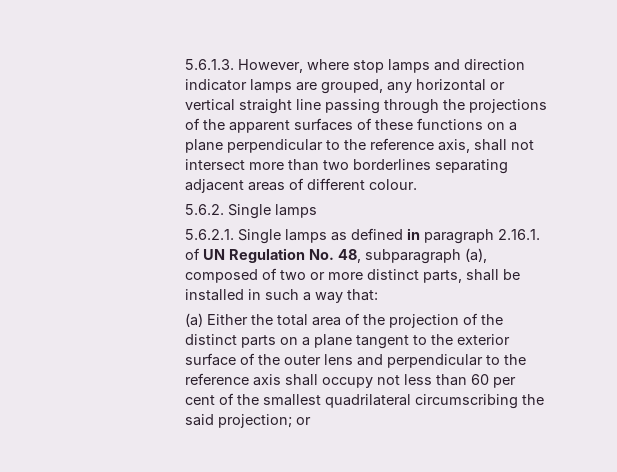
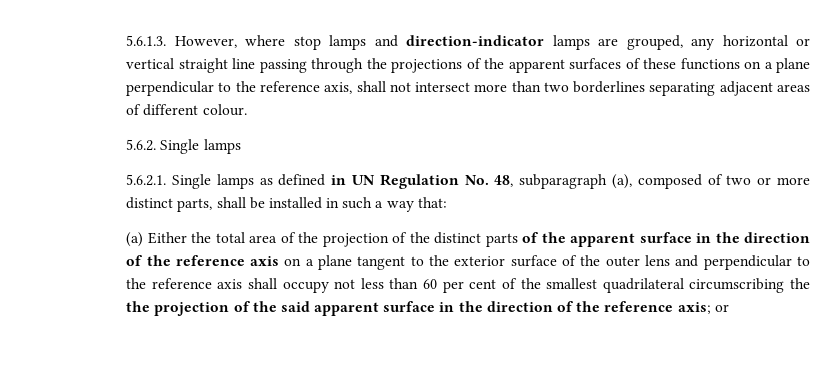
[463,59,525,70] [184,79,247,91] direction indicator -> [406,35,545,46] direction-indicator
[423,229,540,244] [184,248,200,260] paragraph 2.16.1. of -> (347, 180) none
(276, 341) none -> [522,232,810,247] [126,255,280,266] of the apparent surface in the direction of the reference axis
[184,414,292,428] said projection; -> [126,301,711,316] the projection of the said apparent surface in the direction of the reference axis;

